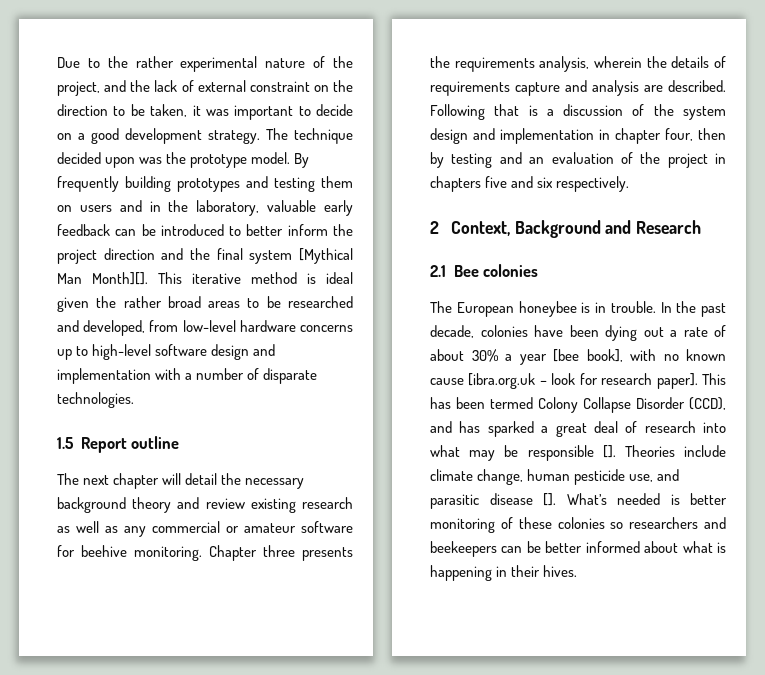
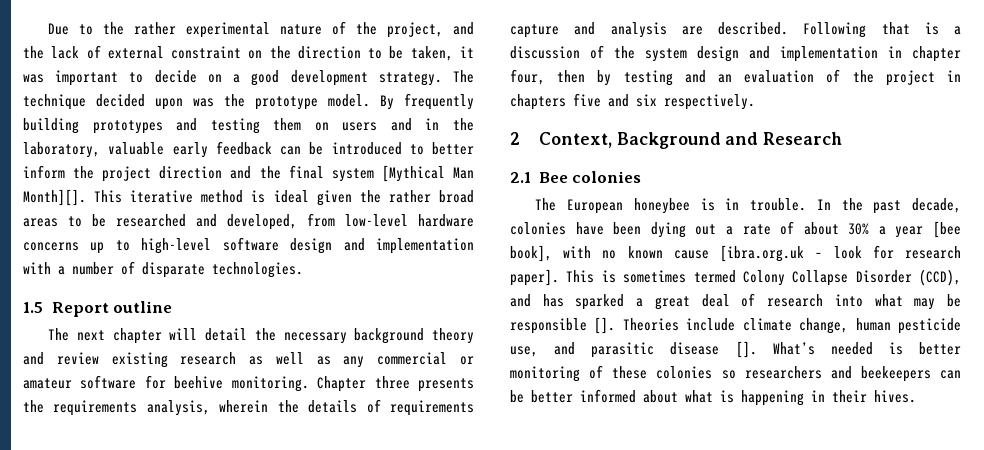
[430,397,485,409] has been -> [601,270,687,283] is sometimes

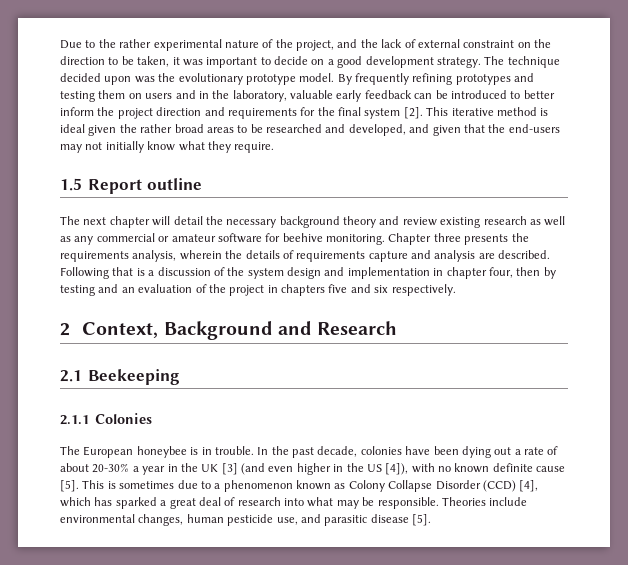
(245, 100) none -> [178,73,243,85] evolutionary
[23,118,79,134] building -> [412,73,453,85] refining
(252, 172) none -> [227,107,316,119] requirements for
[381,165,474,182] [23,189,86,206] [Mythical Man Month][]. -> [403,107,423,119] [2].
[307,213,474,227] [23,237,474,254] [23,261,303,278] from low-level hardware concerns up to high-level software design and implementation with a number of disparate technologies. -> [409,124,560,136] [60,141,275,153] and given that the end-users may not initially know what they require.
[538,171,642,183] Bee colonies -> [88,369,181,385] [60,413,153,425] Beekeeping // 2.1.1 Colonies
[848,223,870,235] 30% -> [92,463,130,473] 20-30%
[932,221,961,238] [510,245,961,262] [510,269,961,286] [510,294,531,307] [bee book], with no known cause [ibra.org.uk – look for research paper]. This is sometimes termed Colony Collapse Disorder (CCD), and -> [167,463,566,475] [60,480,539,492] [60,497,91,507] in the UK [3] (and even higher in the US [4]), with no known definite cause [5]. This is sometimes due to a phenomenon known as Colony Collapse Disorder (CCD) [4], which
[510,317,849,334] responsible []. Theories include climate change, -> [377,497,528,509] [60,514,184,526] responsible. Theories include environmental changes,
[735,341,961,358] [510,365,961,382] [510,389,916,406] []. What’s needed is better monitoring of these colonies so researchers and beekeepers can be better informed about what is happening in their hives. -> [412,514,431,526] [5].

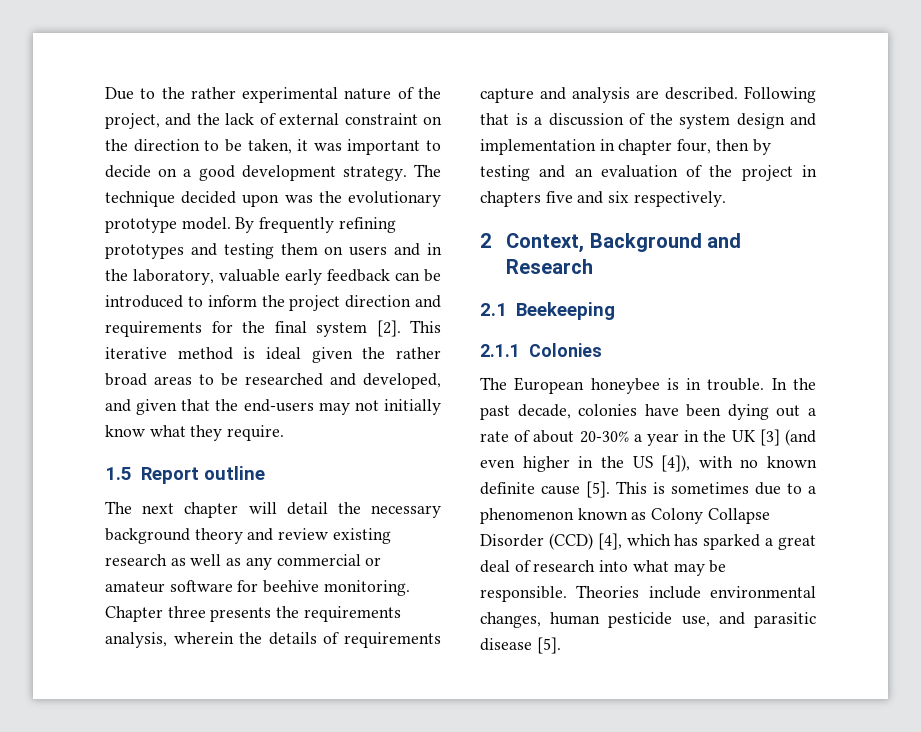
[523,90,555,99] better -> (203, 301) none

